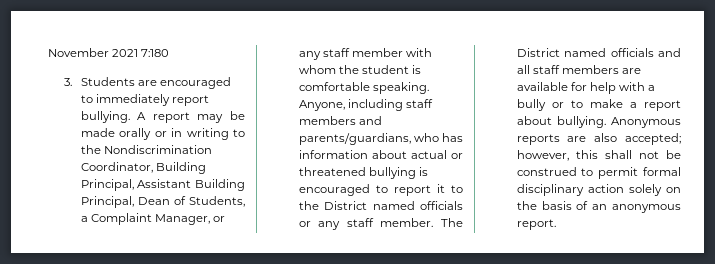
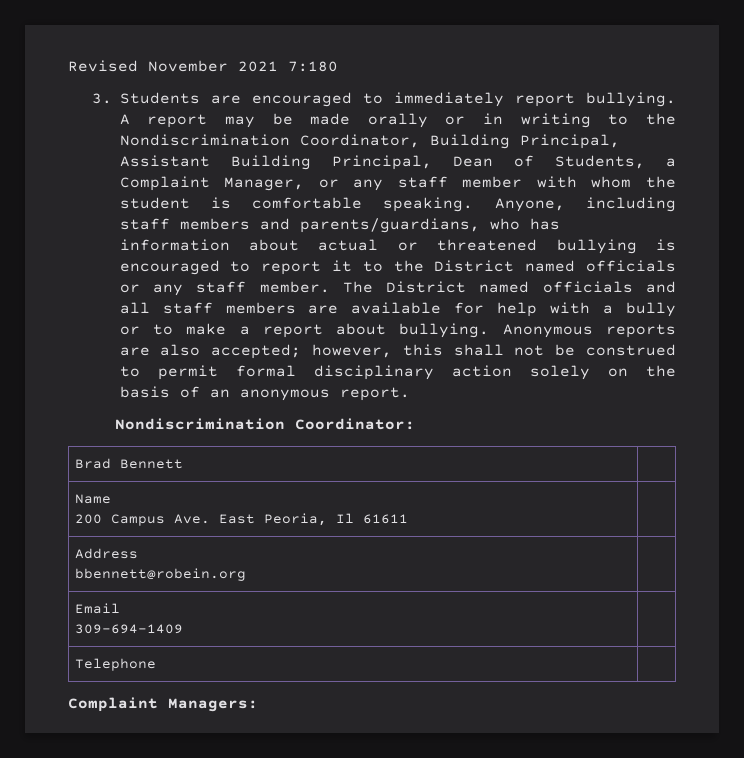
(48, 52) none -> [68,60,138,72] Revised
(556, 224) none -> [115,418,416,430] [74,458,183,469] [74,494,111,504] [74,513,408,526] [74,548,138,559] [74,568,246,581] [74,603,120,614] [74,624,183,634] [74,658,156,671] [68,697,258,712] // Nondiscrimination Coordinator: // Brad Bennett | // Name // 200 Campus Ave. East Peoria, Il 61611 | // Address // bbennett@robein.org | // Email // 309-694-1409 | // Telephone | // Complaint Managers:

